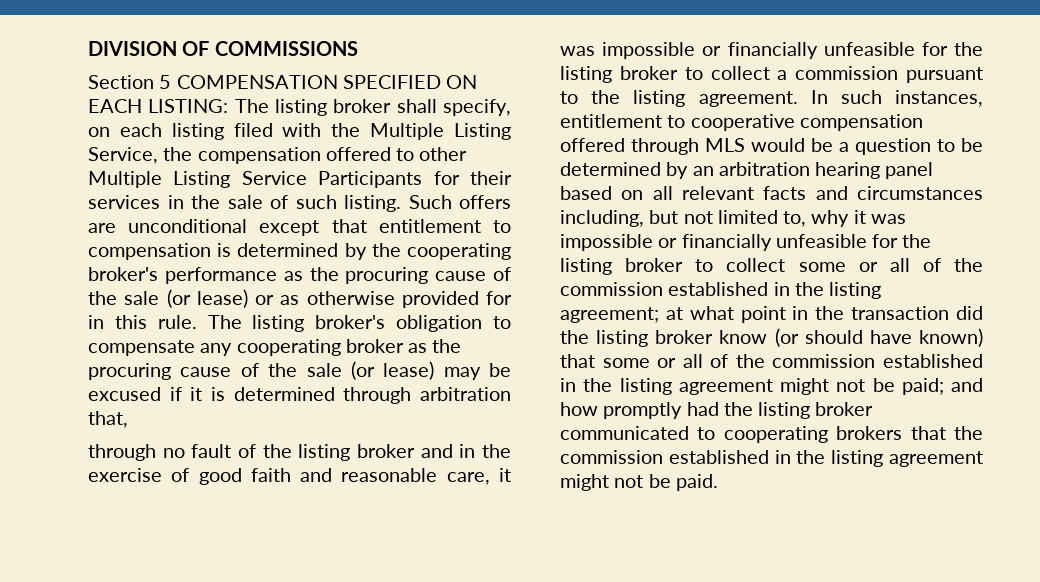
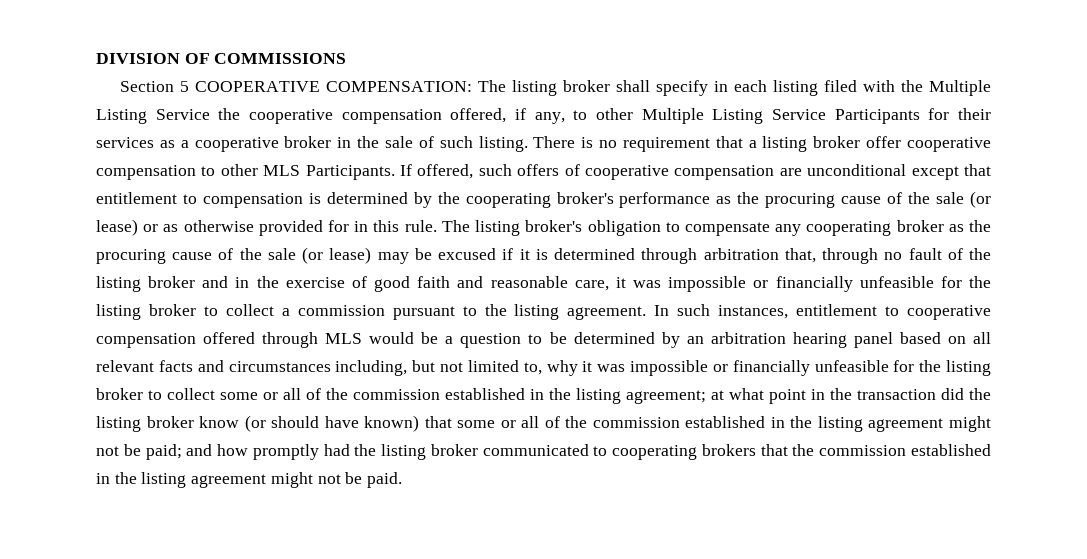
[176,75,478,89] [88,99,229,113] COMPENSATION SPECIFIED ON EACH LISTING: -> [195,81,473,92] COOPERATIVE COMPENSATION:
[442,99,511,116] [88,127,110,137] specify, on -> [656,80,729,96] specify in
[88,147,391,164] Service, the compensation offered -> [155,108,565,124] Service the cooperative compensation offered, if any,
(160, 202) none -> [159,136,332,152] as a cooperative broker
[408,195,511,209] Such offers -> [533,136,992,152] [96,164,775,180] There is no requirement that a listing broker offer cooperative compensation to other MLS Participants. If offered, such offers of cooperative compensation
(128, 419) // -> (816, 255) none

